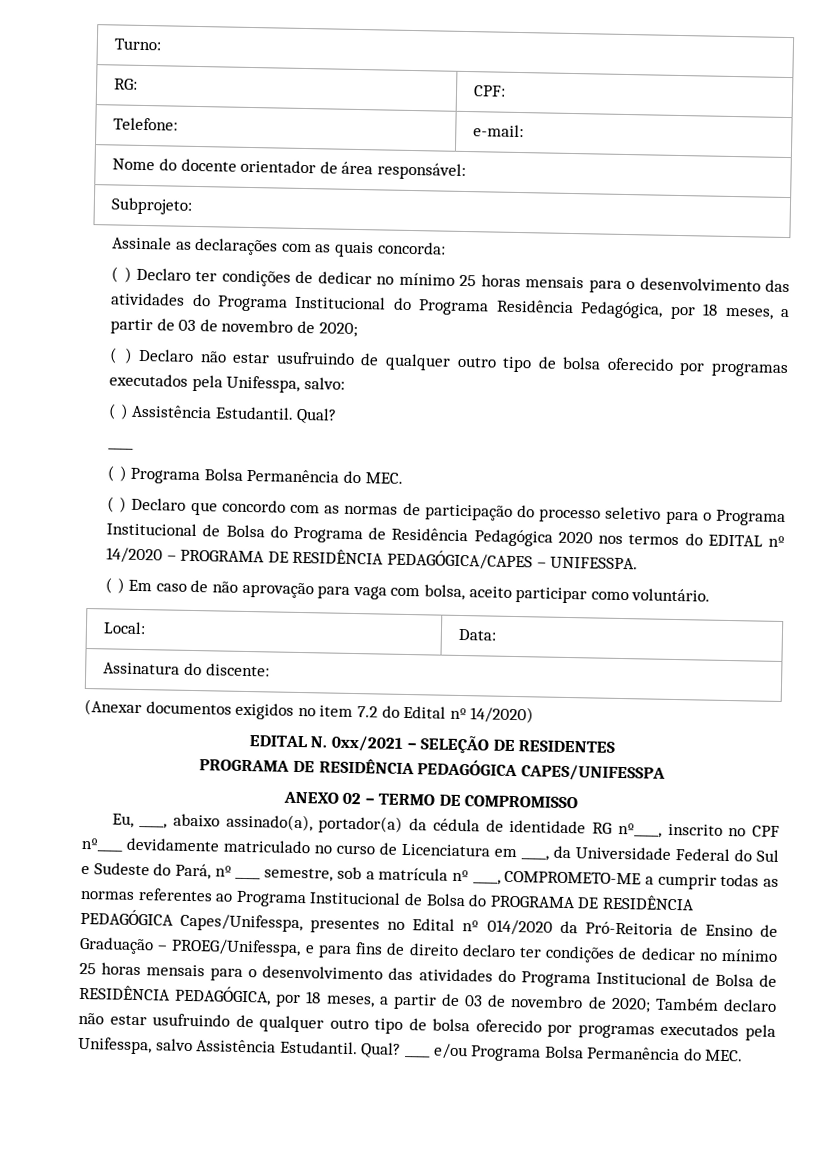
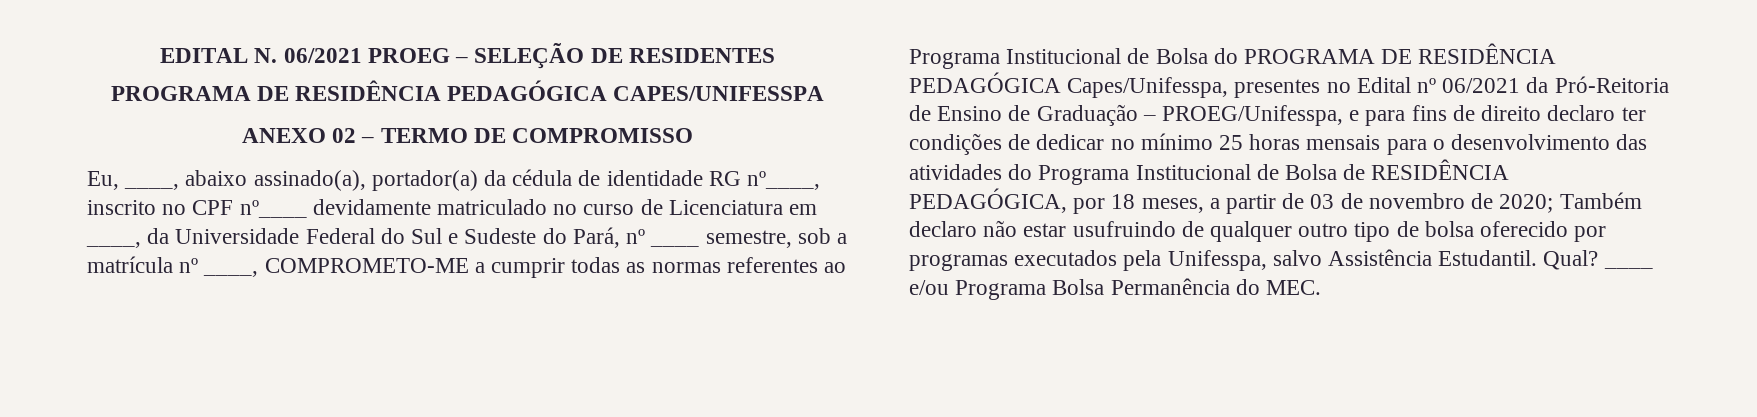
[114,38,162,51] [114,78,139,90] [473,85,507,97] [113,117,179,131] [473,124,525,138] [112,158,466,181] [111,197,193,215] [112,236,446,258] [111,266,790,293] [111,292,791,320] [110,318,358,338] [109,347,790,378] [109,373,345,393] [108,403,338,424] [108,447,135,450] [107,465,403,485] [107,496,786,527] [106,522,785,548] [106,547,639,571] [105,577,711,604] [103,621,147,635] [458,628,497,641] [103,662,270,677] [84,698,535,724] [248,735,403,752] Turno: // RG: | CPF: // Telefone: | e-mail: // Nome do docente orientador de área responsável: // Subprojeto: // Assinale as declarações com as quais concorda: // ( ) Declaro ter condições de dedicar no mínimo 25 horas mensais para o desenvolvimento das atividades do Programa Institucional do Programa Residência Pedagógica, por 18 meses, a partir de 03 de novembro de 2020; // ( ) Declaro não estar usufruindo de qualquer outro tipo de bolsa oferecido por programas executados pela Unifesspa, salvo: // ( ) Assistência Estudantil. Qual? // ____ // ( ) Programa Bolsa Permanência do MEC. // ( ) Declaro que concordo com as normas de participação do processo seletivo para o Programa Institucional de Bolsa do Programa de Residência Pedagógica 2020 nos termos do EDITAL nº 14/2020 – PROGRAMA DE RESIDÊNCIA PEDAGÓGICA/CAPES – UNIFESSPA. // ( ) Em caso de não aprovação para vaga com bolsa, aceito participar como voluntário. // Local: | Data: // Assinatura do discente: // (Anexar documentos exigidos no item 7.2 do Edital nº 14/2020) // EDITAL N. 0xx/2021 -> [160,48,450,63] EDITAL N. 06/2021 PROEG
[486,919,553,936] 014/2020 -> [1442,78,1521,93] 06/2021

